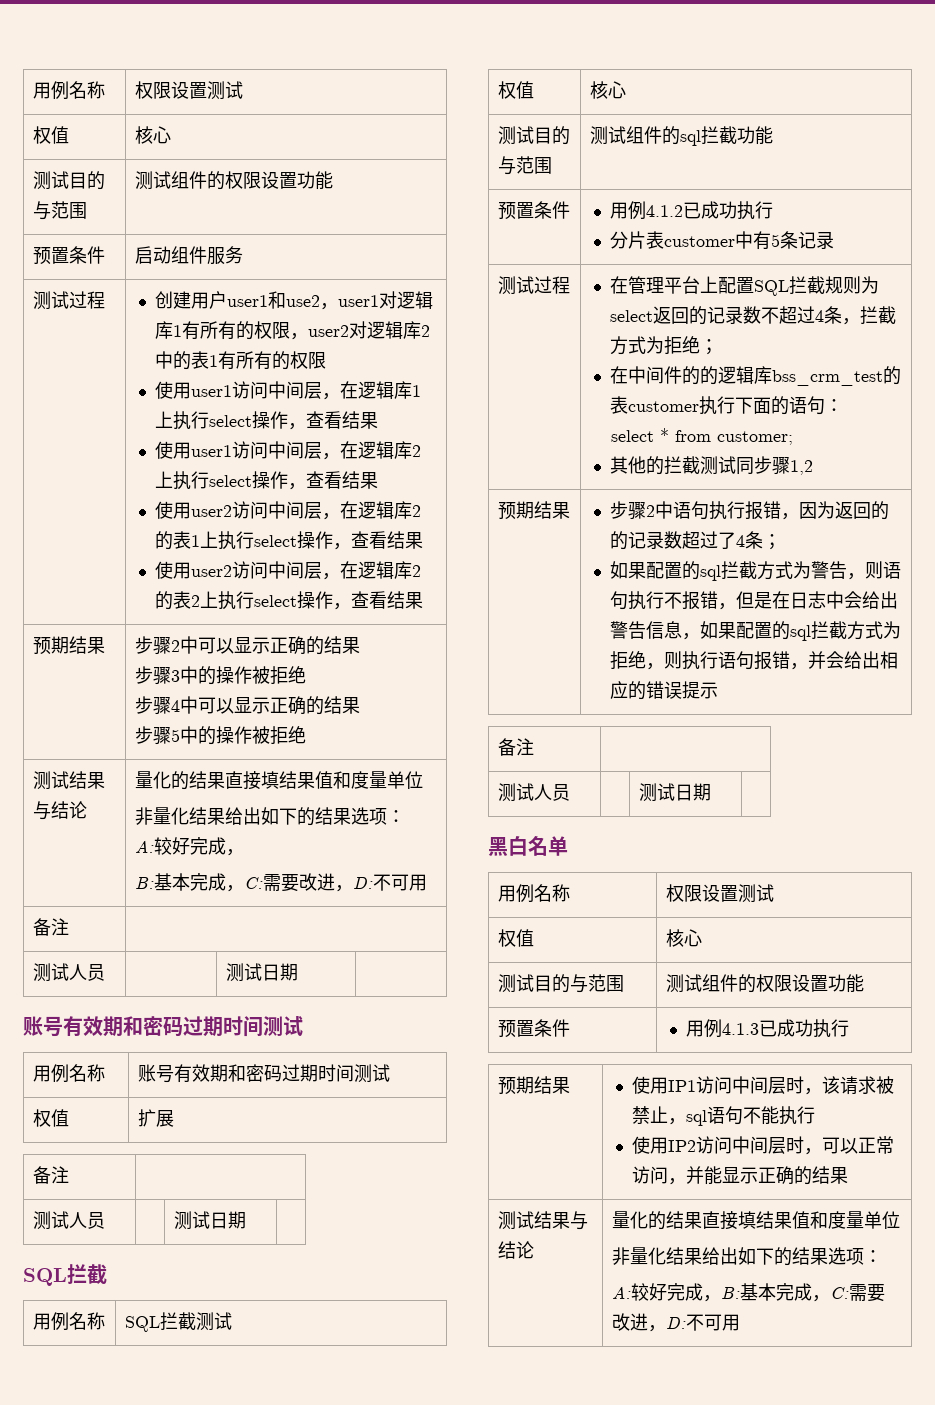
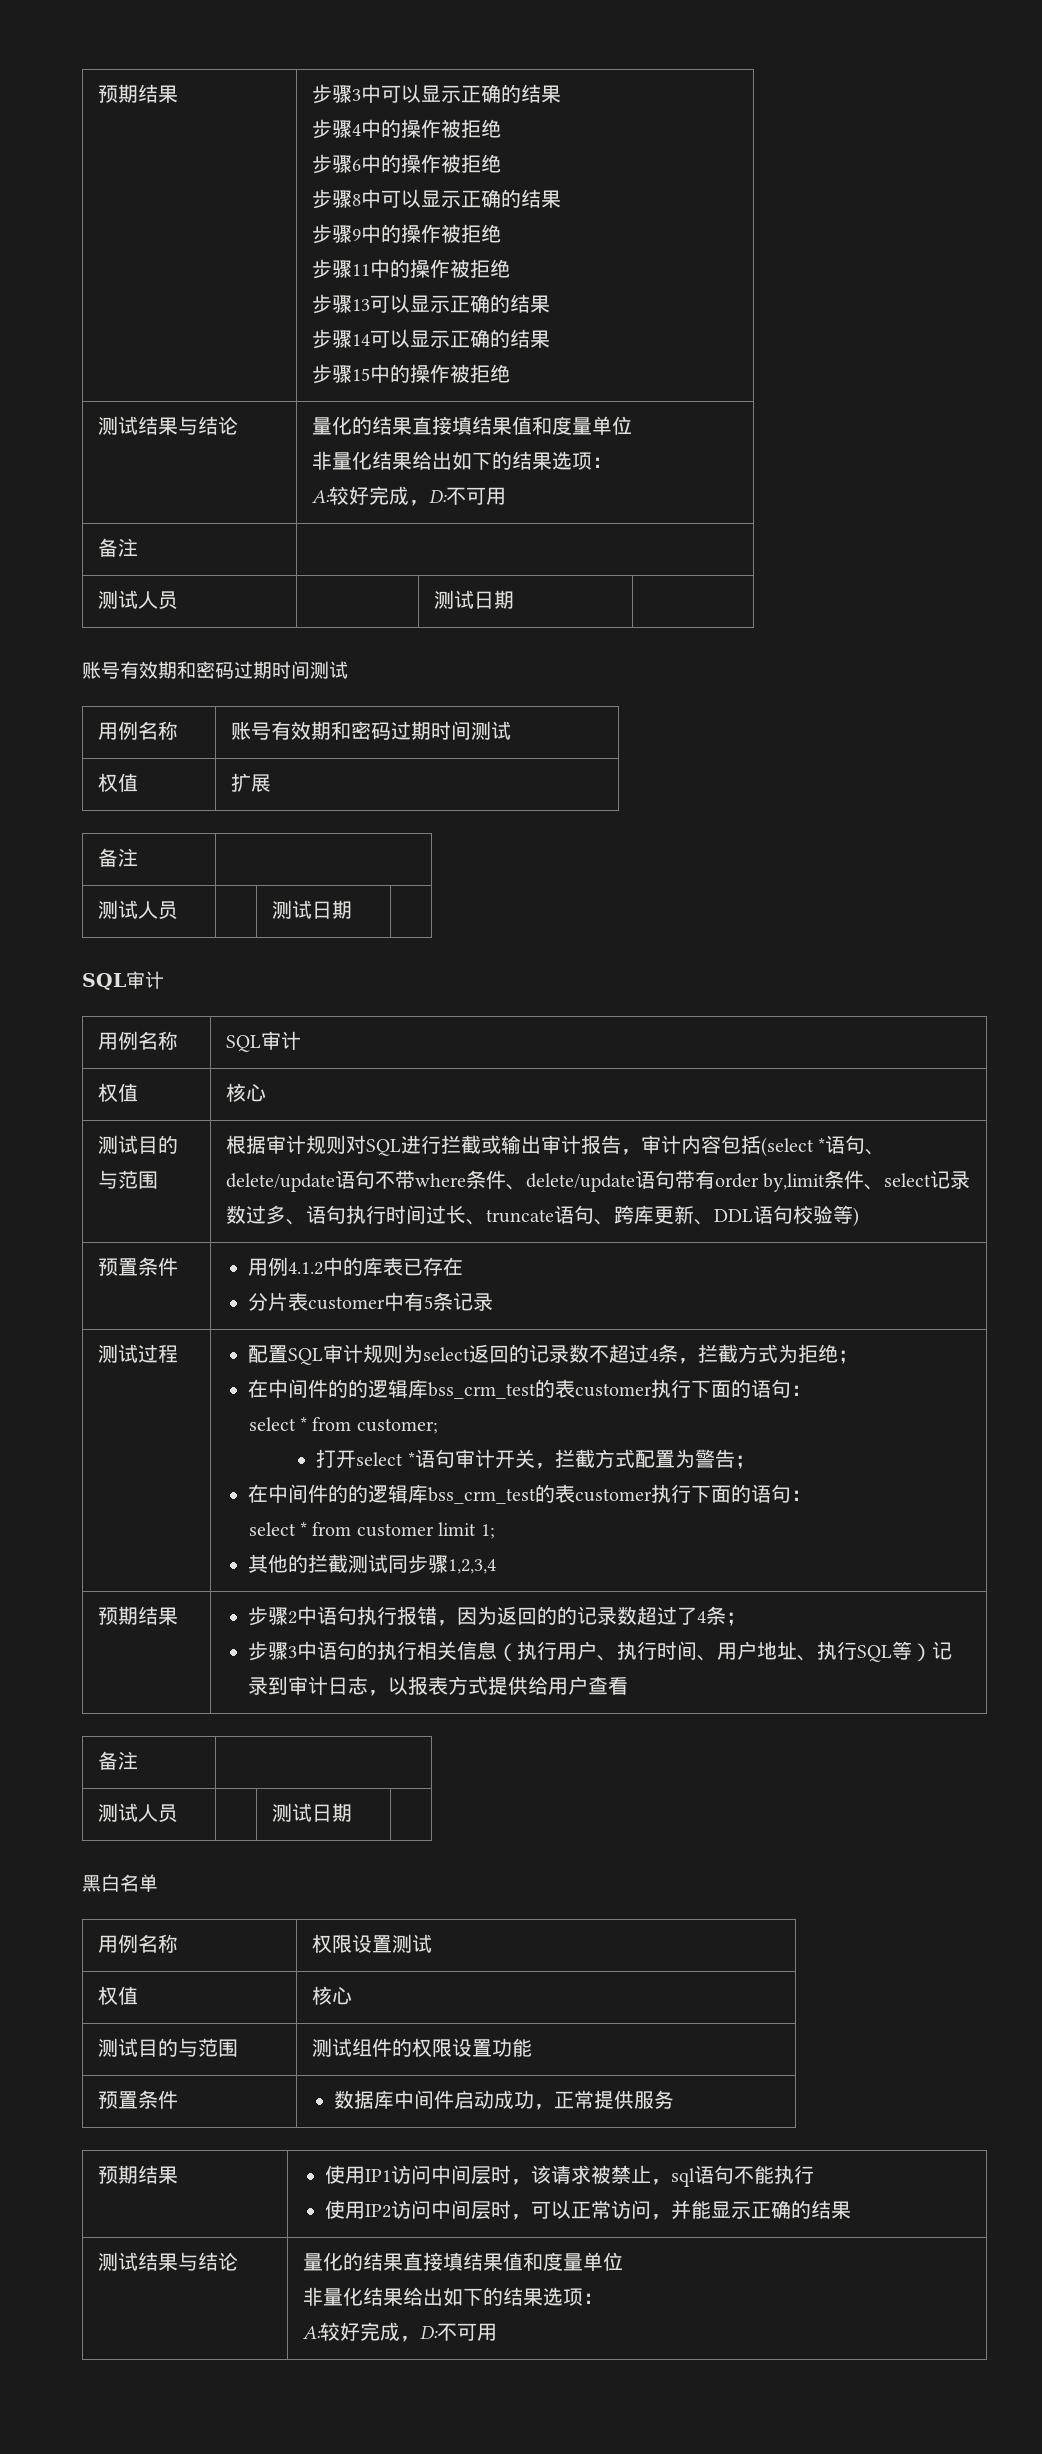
[33,81,106,100] [135,81,244,100] [33,126,70,144] [135,126,172,144] [33,171,106,190] [33,201,88,220] [135,171,334,190] [33,246,106,265] [135,246,244,265] [33,291,106,310] [154,291,433,310] [154,321,430,340] [154,351,326,370] [154,381,421,400] [154,411,378,430] [154,441,421,460] [154,471,378,490] [154,501,421,520] [154,531,423,550] [154,561,421,580] [154,591,423,610] [33,636,106,655] [135,636,361,655] [135,666,307,685] [135,696,361,715] [135,726,181,745] 用例名称 | 权限设置测试 // 权值 | 核心 // 测试目的与范围 | 测试组件的权限设置功能 // 预置条件 | 启动组件服务 // 测试过程 | 创建用户user1和use2，user1对逻辑库1有所有的权限，user2对逻辑库2中的表1有所有的权限 // 使用user1访问中间层，在逻辑库1上执行select操作，查看结果 // 使用user1访问中间层，在逻辑库2上执行select操作，查看结果 // 使用user2访问中间层，在逻辑库2的表1上执行select操作，查看结果 // 使用user2访问中间层，在逻辑库2的表2上执行select操作，查看结果 // 预期结果 | 步骤2中可以显示正确的结果 // 步骤3中的操作被拒绝 // 步骤4中可以显示正确的结果 // 步骤5 -> [97,84,178,103] [311,84,561,104] [311,119,501,139] [311,154,501,174] [311,189,561,209] [311,224,501,244] [311,259,510,279] [311,294,550,314] [311,329,550,349] [311,364,370,384] 预期结果 | 步骤3中可以显示正确的结果 // 步骤4中的操作被拒绝 // 步骤6中的操作被拒绝 // 步骤8中可以显示正确的结果 // 步骤9中的操作被拒绝 // 步骤11中的操作被拒绝 // 步骤13可以显示正确的结果 // 步骤14可以显示正确的结果 // 步骤15
[135,873,354,892] // B:基本完成，C:需要改进， -> (429, 503) none
[67,1264,107,1284] 拦截 -> [126,971,164,989] 审计
[160,1312,233,1331] [498,81,535,99] [590,81,627,99] [498,126,571,145] [498,156,553,175] [590,126,774,146] 拦截测试 // 权值 | 核心 // 测试目的与范围 | 测试组件的sql拦截功能 -> [260,1031,301,1050] [97,1083,138,1102] [225,1083,266,1102] [97,1135,178,1154] [97,1170,158,1189] [225,1135,886,1157] [225,1170,971,1192] [225,1205,859,1227] 审计 // 权值 | 核心 // 测试目的与范围 | 根据审计规则对SQL进行拦截或输出审计报告，审计内容包括(select *语句、delete/update语句不带where条件、delete/update语句带有order by,limit条件、select记录数过多、语句执行时间过长、truncate语句、跨库更新、DDL语句校验等)
[682,201,773,220] 已成功执行 -> [322,1257,463,1276] 中的库表已存在
[609,276,718,294] 在管理平台上 -> (178, 1353) none
[788,276,825,294] 拦截 -> [322,1344,363,1363] 审计
(794, 438) none -> [316,1449,755,1469] [247,1484,811,1504] [248,1522,495,1539] // 打开select *语句审计开关，拦截方式配置为警告； // 在中间件的的逻辑库bss_crm_test的表customer执行下面的语句： // select * from customer limit 1;
[789,460,813,475] 1,2 -> [447,1559,496,1574] 1,2,3,4
[609,561,901,581] [609,591,898,610] [609,621,901,641] [609,651,898,670] [609,681,718,700] 如果配置的sql拦截方式为警告，则语句执行不报错，但是在日志中会给出警告信息，如果配置的sql拦截方式为拒绝，则执行语句报错，并会给出相应的错误提示 -> [247,1641,952,1662] [247,1676,628,1696] 步骤3中语句的执行相关信息（执行用户、执行时间、用户地址、执行SQL等）记录到审计日志，以报表方式提供给用户查看
[685,1019,849,1038] 用例4.1.3已成功执行 -> [333,2090,674,2110] 数据库中间件启动成功，正常提供服务
[721,1283,886,1302] [612,1313,667,1332] B:基本完成，C:需要改进， -> (420, 2339) none

